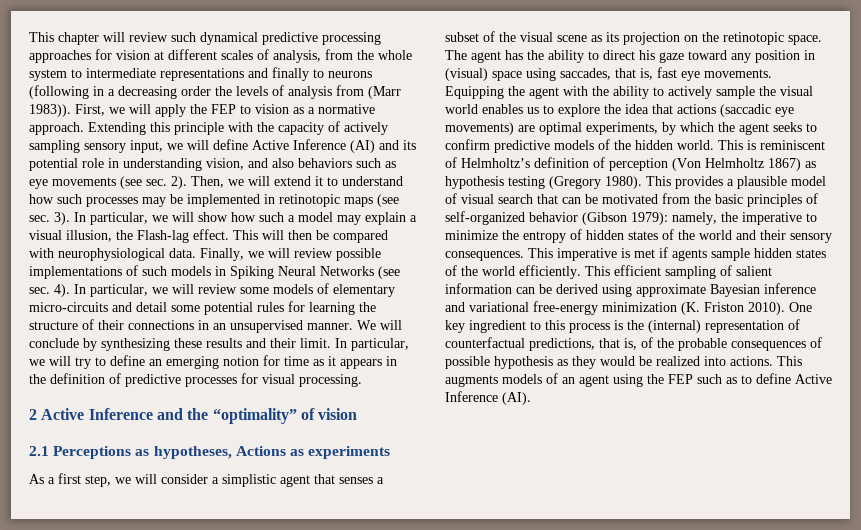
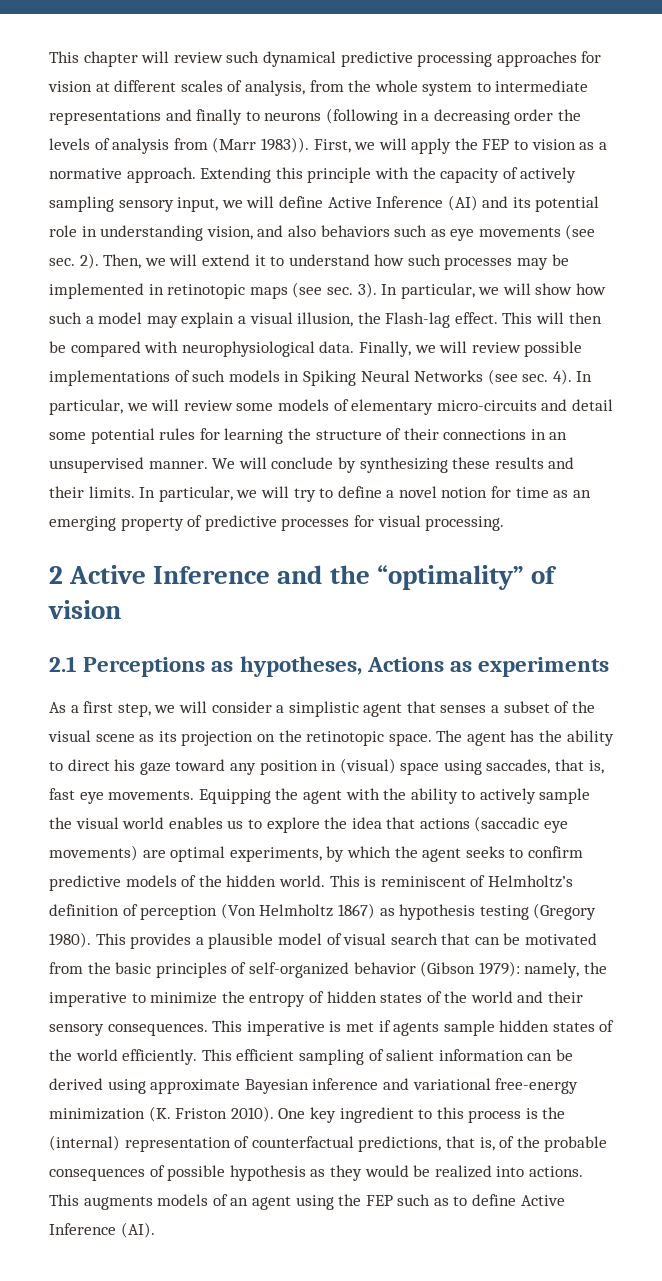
[300,338,331,348] limit. -> [88,486,135,498] limits.
[149,356,219,369] an emerging -> [386,486,437,498] a novel
[328,356,397,369] [29,373,105,384] it appears in the definition -> [572,490,591,498] [49,516,184,531] an emerging property

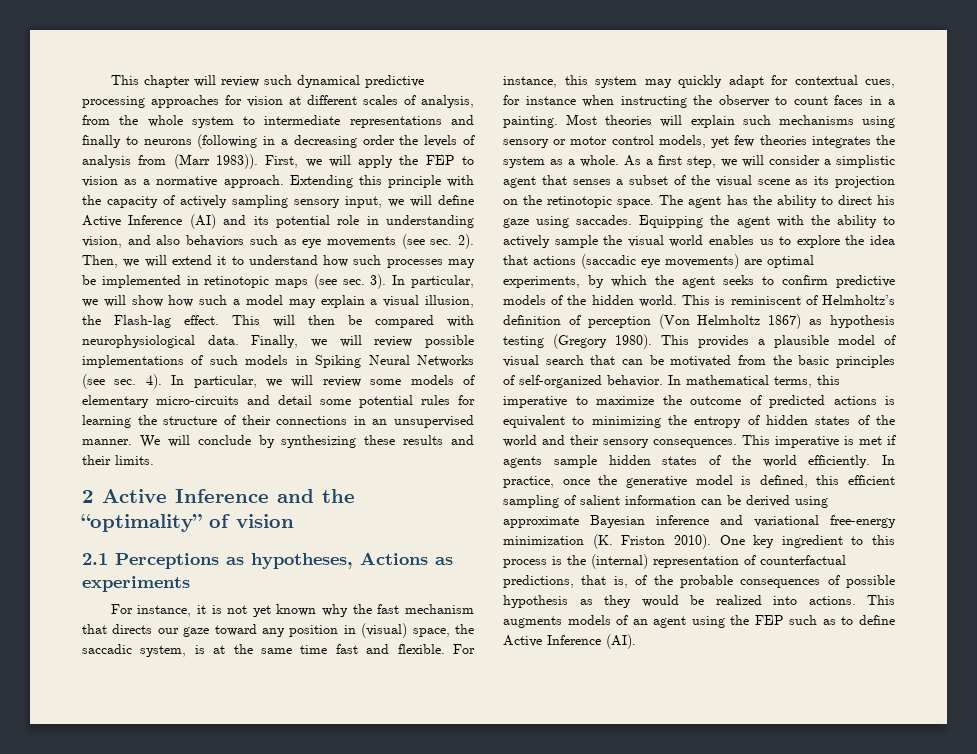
[139,486,591,502] [49,515,505,531] In particular, we will try to define a novel notion for time as an emerging property of predictive processes for visual processing. -> (154, 460) none
(610, 667) none -> [110,604,475,617] [82,623,474,638] [82,644,475,657] [503,75,895,88] [503,95,895,108] [503,114,895,128] [503,135,895,148] [503,155,619,168] For instance, it is not yet known why the fast mechanism that directs our gaze toward any position in (visual) space, the saccadic system, is at the same time fast and flexible. For instance, this system may quickly adapt for contextual cues, for instance when instructing the observer to count faces in a painting. Most theories will explain such mechanisms using sensory or motor control models, yet few theories integrates the system as a whole.
[175,758,604,775] [49,788,195,804] toward any position in (visual) space using saccades, that is, fast eye movements. -> [536,215,633,228] using saccades.
[353,961,607,978] [49,992,218,1007] behavior (Gibson 1979): namely, the imperative to minimize -> [607,375,840,388] [503,395,895,408] [503,415,661,428] behavior. In mathematical terms, this imperative to maximize the outcome of predicted actions is equivalent to minimizing
[201,1049,232,1061] This -> [882,455,895,465] [503,475,840,488] In practice, once the generative model is defined, this

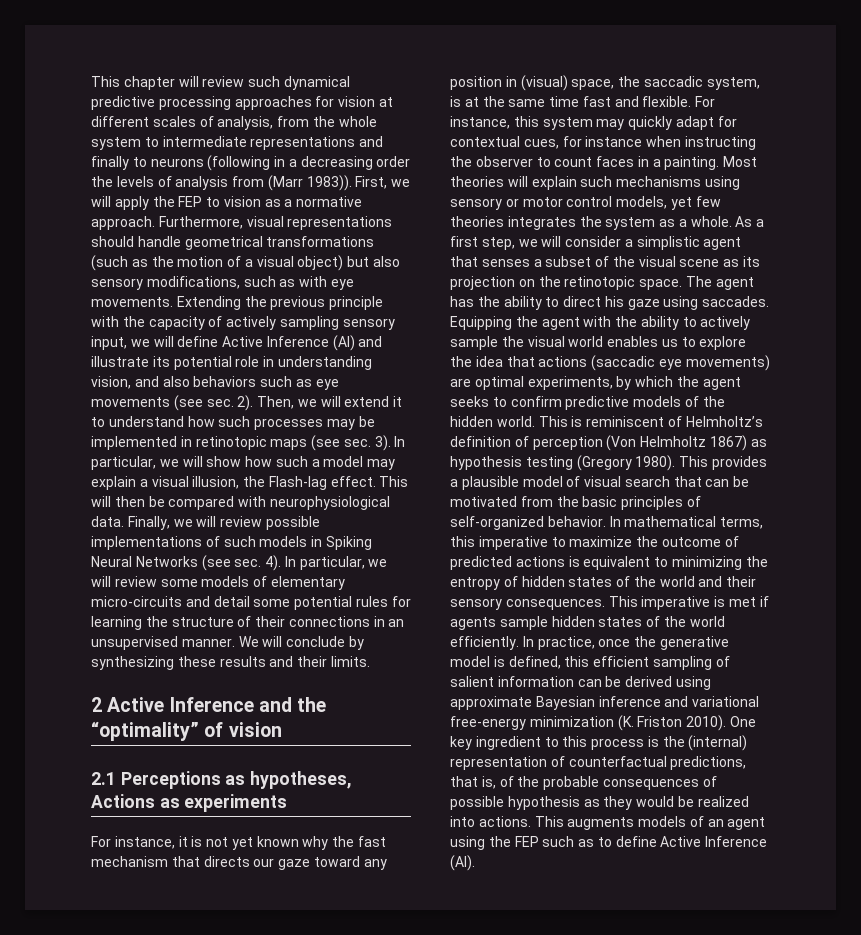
[289,175,382,188] Extending this -> [158,216,393,230] [91,236,375,250] [91,255,401,271] [91,276,354,290] [91,296,326,310] Furthermore, visual representations should handle geometrical transformations (such as the motion of a visual object) but also sensory modifications, such as with eye movements. Extending the previous
(247, 220) none -> [91,356,149,367] illustrate

